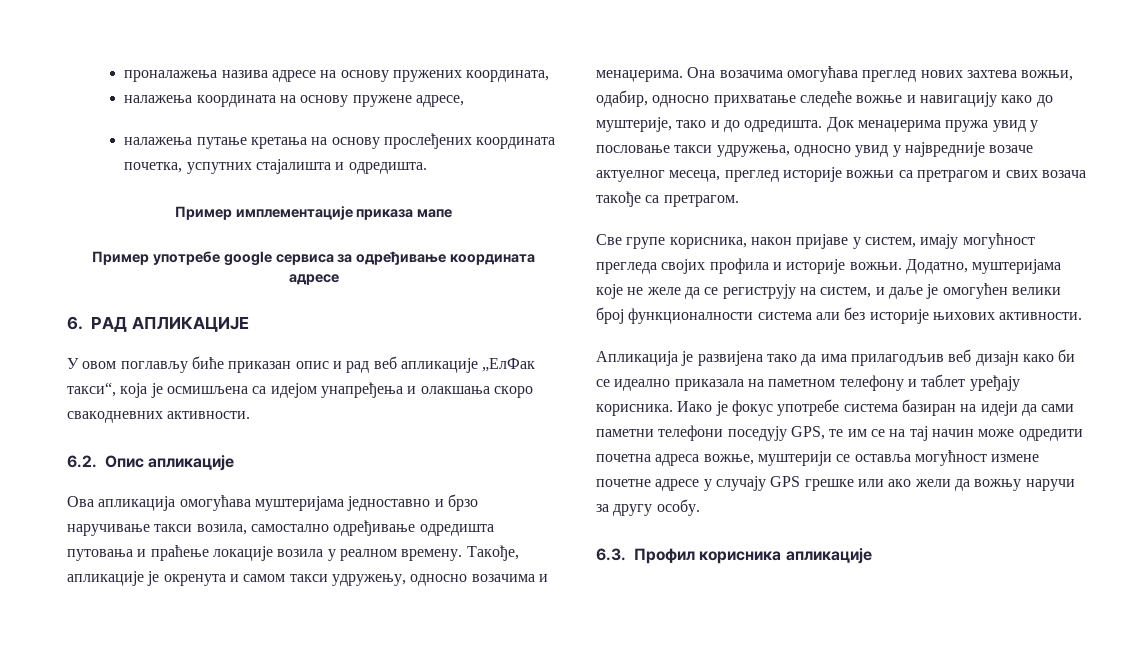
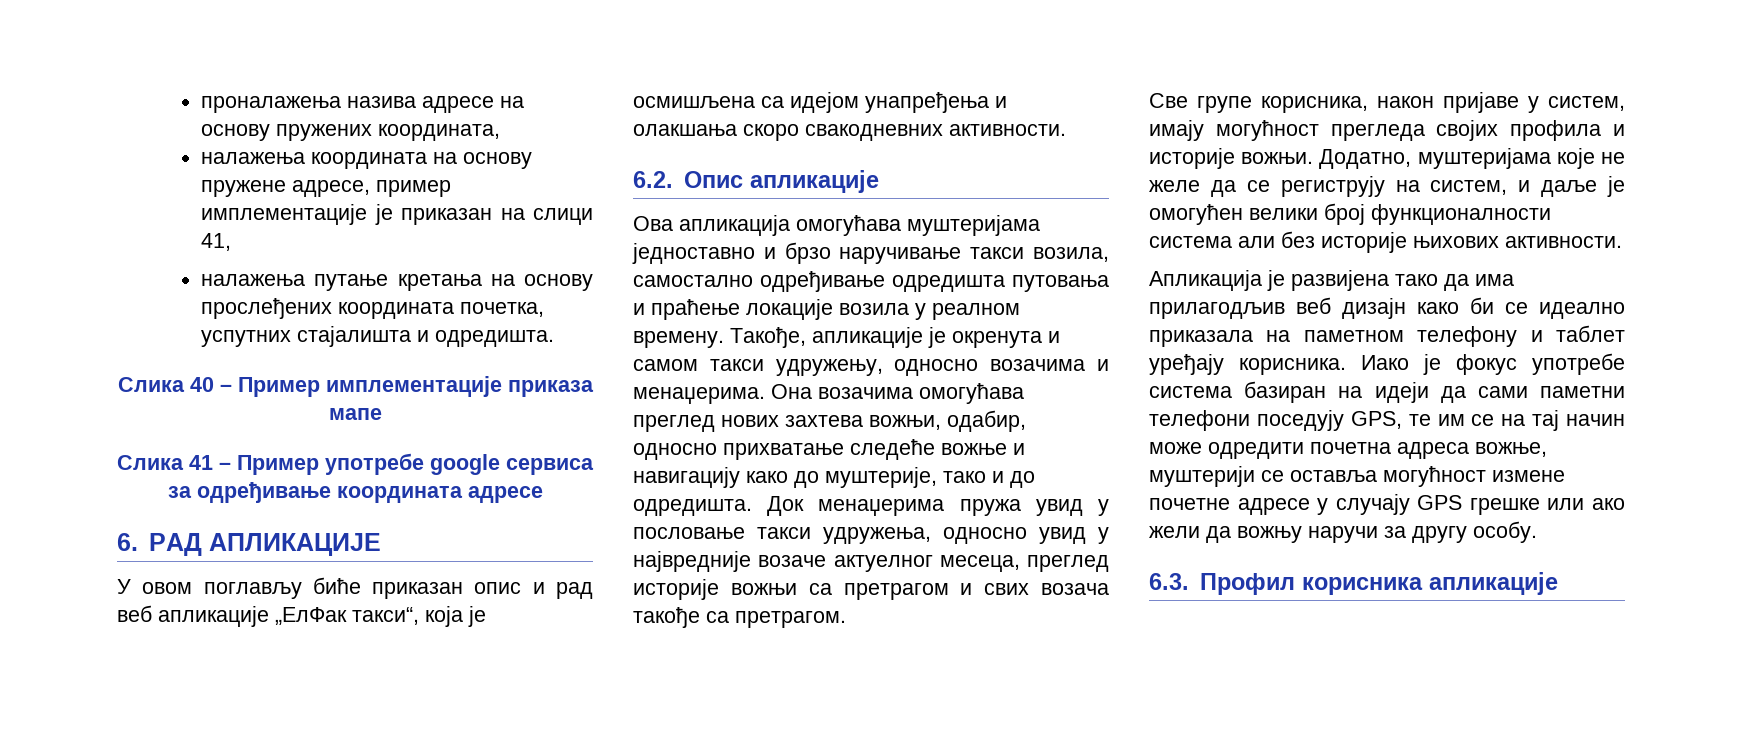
(464, 101) none -> [376,180,452,197] [201,204,593,225] [201,233,232,251] пример имплементације је приказан на слици 41,
(427, 168) none -> [117,377,232,392] Слика 40 –
(453, 213) none -> [117,455,231,470] Слика 41 –

